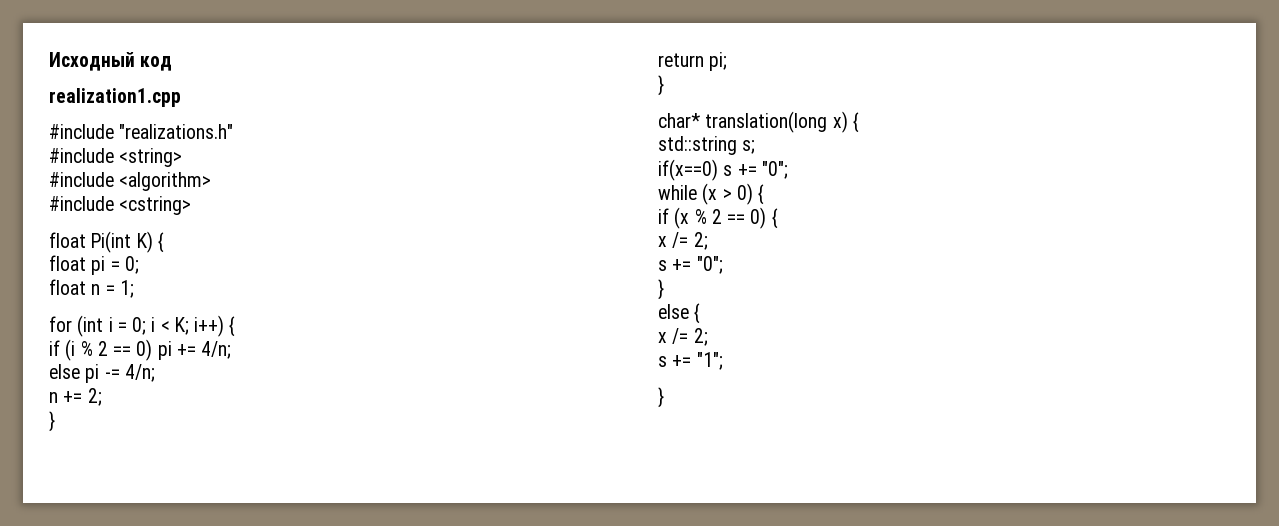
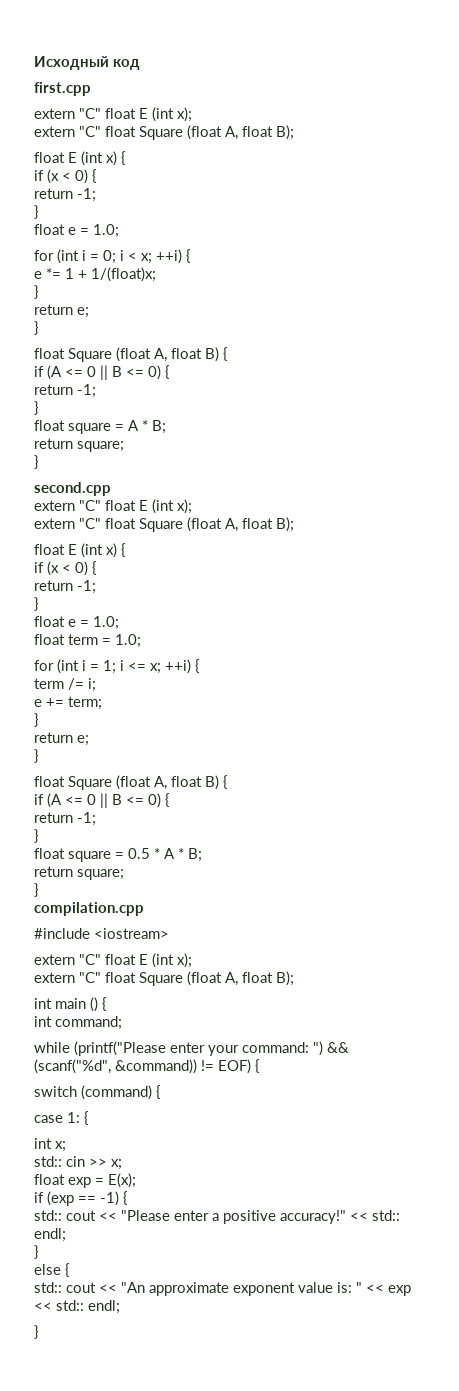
[49,88,181,107] [49,124,234,139] [49,148,183,167] [49,172,212,191] [49,196,192,215] [49,231,164,253] [49,255,139,275] [49,279,134,298] realization1.cpp // #include "realizations.h" // #include <string> // #include <algorithm> // #include <cstring> // float Pi(int K) { // float pi = 0; // float n = 1; -> [34,82,91,96] [34,107,192,122] [34,125,294,140] [34,151,126,166] [34,169,97,184] [34,188,96,202] [34,205,39,219] [34,224,119,238] first.cpp // extern "C" float E (int x); // extern "C" float Square (float A, float B); // float E (int x) { // if (x < 0) { // return -1; // } // float e = 1.0;
[174,315,236,337] [49,339,232,361] [49,364,155,383] [49,388,102,406] [49,411,55,432] [658,52,728,71] [658,75,664,96] [658,111,859,133] [658,136,756,155] [658,159,788,181] [658,183,765,205] [658,207,778,229] [658,232,708,250] [658,256,723,274] [658,279,664,300] [658,303,701,324] [658,328,708,346] [658,352,723,370] K; i++) { // if (i % 2 == 0) pi += 4/n; // else pi -= 4/n; // n += 2; // } // return pi; // } // char* translation(long x) { // std::string s; // if(x==0) s += "0"; // while (x > 0) { // if (x % 2 == 0) { // x /= 2; // s += "0"; // } // else { // x /= 2; // s += "1"; -> [141,249,191,264] [34,267,156,282] [34,285,39,299] [34,304,89,318] [34,321,39,335] [34,347,228,362] [34,365,170,380] [34,384,96,398] [34,401,39,415] [34,420,166,434] [34,438,124,452] [34,455,39,469] [34,482,111,496] [34,499,192,514] [34,517,294,532] [34,543,126,558] [34,561,97,576] [34,580,96,594] [34,597,39,611] [34,616,119,630] [34,634,141,648] [34,659,200,674] [34,678,96,692] [34,696,102,710] [34,713,39,727] [34,732,89,746] [34,749,39,763] [34,775,228,790] [34,793,170,808] [34,812,96,826] [34,829,39,843] [34,848,202,862] [34,866,124,880] [34,883,39,897] [34,902,144,916] [34,928,169,939] [34,953,192,968] [34,971,294,986] [34,997,107,1012] [34,1016,122,1030] [34,1041,349,1056] [34,1059,260,1074] [34,1085,161,1100] [34,1111,89,1125] [34,1138,66,1152] [34,1156,122,1170] [34,1173,136,1188] [34,1191,128,1206] [34,1210,400,1224] [34,1228,66,1242] [34,1245,39,1259] [34,1263,70,1277] [34,1282,411,1296] [34,1300,120,1314] x; ++i) { // e *= 1 + 1/(float)x; // } // return e; // } // float Square (float A, float B) { // if (A <= 0 || B <= 0) { // return -1; // } // float square = A * B; // return square; // } // second.cpp // extern "C" float E (int x); // extern "C" float Square (float A, float B); // float E (int x) { // if (x < 0) { // return -1; // } // float e = 1.0; // float term = 1.0; // for (int i = 1; i <= x; ++i) { // term /= i; // e += term; // } // return e; // } // float Square (float A, float B) { // if (A <= 0 || B <= 0) { // return -1; // } // float square = 0.5 * A * B; // return square; // } // compilation.cpp // #include <iostream> // extern "C" float E (int x); // extern "C" float Square (float A, float B); // int main () { // int command; // while (printf("Please enter your command: ") && (scanf("%d", &command)) != EOF) { // switch (command) { // case 1: { // int x; // std:: cin >> x; // float exp = E(x); // if (exp == -1) { // std:: cout << "Please enter a positive accuracy!" << std:: endl; // } // else { // std:: cout << "An approximate exponent value is: " << exp << std:: endl;

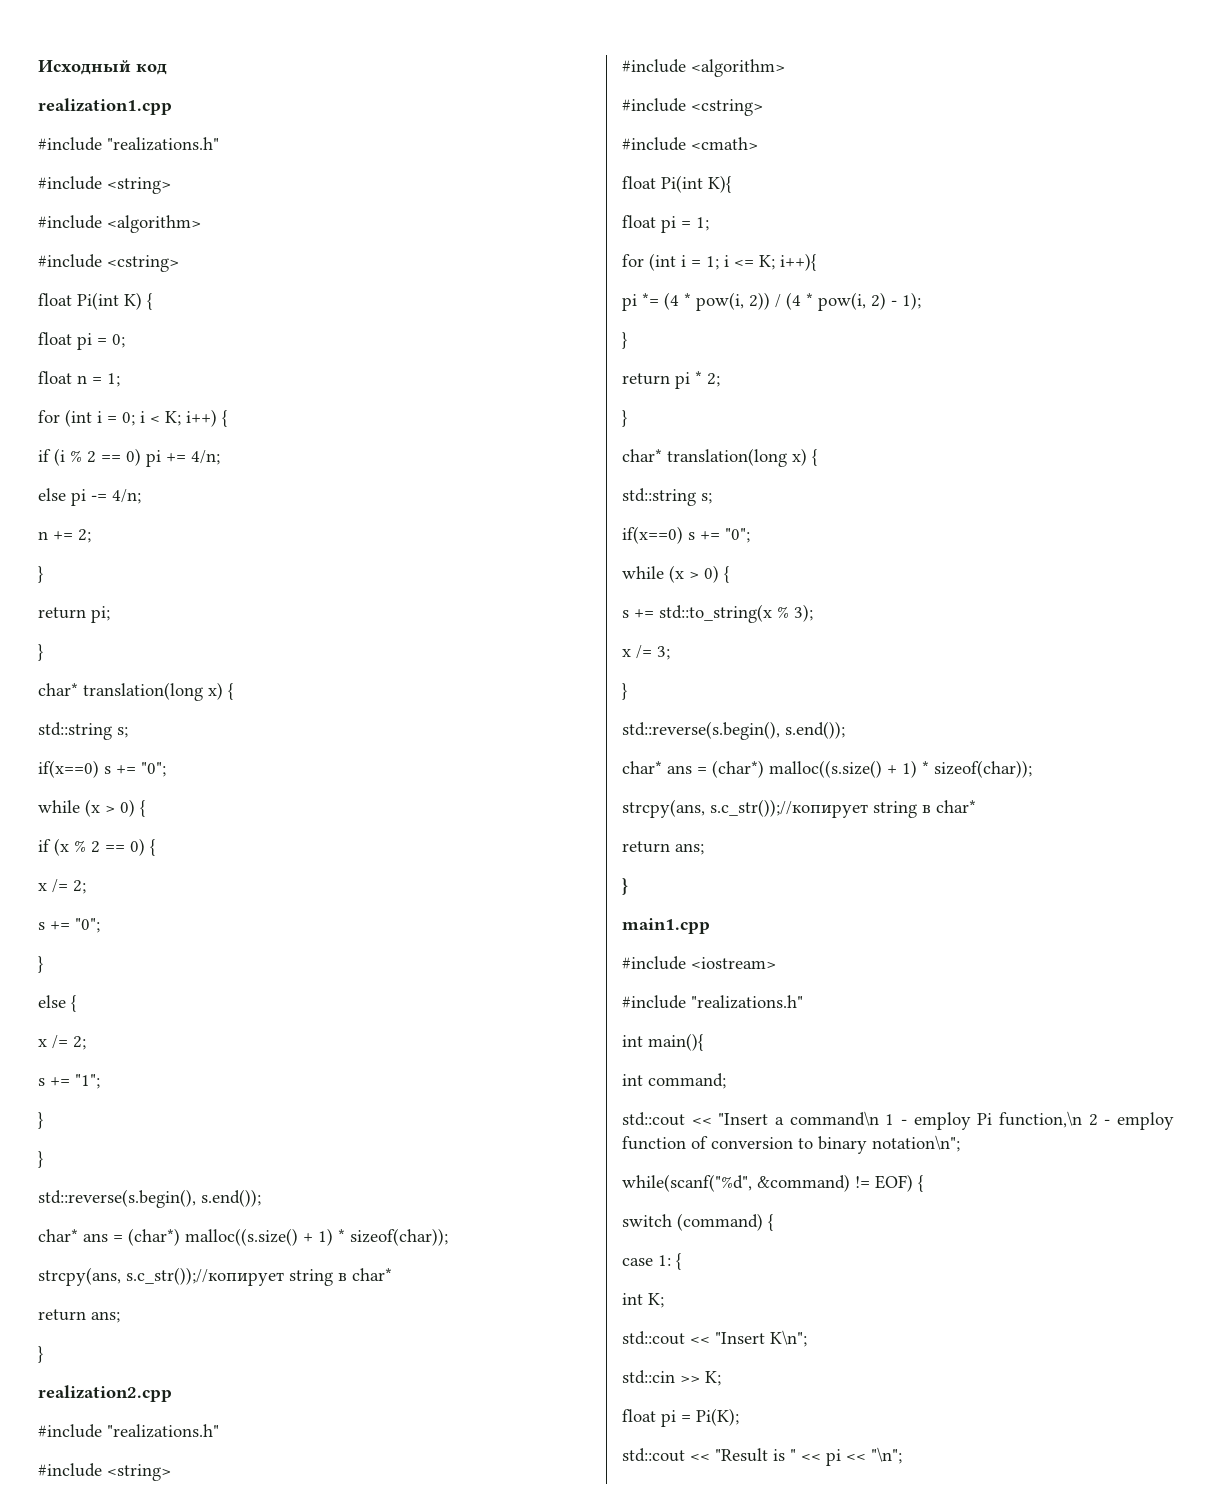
[34,82,91,96] [34,107,192,122] [34,125,294,140] [34,151,126,166] [34,169,97,184] [34,188,96,202] [34,205,39,219] [34,224,119,238] first.cpp // extern "C" float E (int x); // extern "C" float Square (float A, float B); // float E (int x) { // if (x < 0) { // return -1; // } // float e = 1.0; -> [38,98,172,115] [38,137,219,151] [38,176,171,194] [38,215,201,233] [38,254,179,272] [38,292,152,310] [38,332,125,350] [38,371,120,387] realization1.cpp // #include "realizations.h" // #include <string> // #include <algorithm> // #include <cstring> // float Pi(int K) { // float pi = 0; // float n = 1;
[141,249,191,264] [34,267,156,282] [34,285,39,299] [34,304,89,318] [34,321,39,335] [34,347,228,362] [34,365,170,380] [34,384,96,398] [34,401,39,415] [34,420,166,434] [34,438,124,452] [34,455,39,469] [34,482,111,496] [34,499,192,514] [34,517,294,532] [34,543,126,558] [34,561,97,576] [34,580,96,594] [34,597,39,611] [34,616,119,630] [34,634,141,648] x; ++i) { // e *= 1 + 1/(float)x; // } // return e; // } // float Square (float A, float B) { // if (A <= 0 || B <= 0) { // return -1; // } // float square = A * B; // return square; // } // second.cpp // extern "C" float E (int x); // extern "C" float Square (float A, float B); // float E (int x) { // if (x < 0) { // return -1; // } // float e = 1.0; // float term = 1.0; -> [165,409,227,427] [38,448,220,467] [38,488,141,506] [38,529,91,543] [38,566,43,583] [38,606,110,623] [38,644,43,661] [38,682,233,701] [38,722,128,740] [38,760,166,778] [38,799,145,817] [38,838,155,856] [38,879,86,894] [38,918,100,933] [38,956,43,973] [38,995,76,1012] [38,1035,86,1050] [38,1074,100,1089] [38,1112,43,1129] [38,1151,43,1168] [38,1189,261,1208] [38,1228,448,1246] [38,1267,392,1286] [38,1309,120,1323] [38,1346,43,1363] [38,1385,172,1402] [38,1424,219,1438] [38,1463,171,1481] [622,59,785,77] [622,98,763,116] [622,137,758,151] [622,175,731,193] [622,215,709,233] K; i++) { // if (i % 2 == 0) pi += 4/n; // else pi -= 4/n; // n += 2; // } // return pi; // } // char* translation(long x) { // std::string s; // if(x==0) s += "0"; // while (x > 0) { // if (x % 2 == 0) { // x /= 2; // s += "0"; // } // else { // x /= 2; // s += "1"; // } // } // std::reverse(s.begin(), s.end()); // char* ans = (char*) malloc((s.size() + 1) * sizeof(char)); // strcpy(ans, s.c_str());//копирует string в char* // return ans; // } // realization2.cpp // #include "realizations.h" // #include <string> // #include <algorithm> // #include <cstring> // #include <cmath> // float Pi(int K){ // float pi = 1;
[150,659,200,674] [34,678,96,692] [34,696,102,710] [34,713,39,727] [34,732,89,746] [34,749,39,763] [34,775,228,790] [34,793,170,808] [34,812,96,826] [34,829,39,843] [34,848,202,862] [34,866,124,880] [34,883,39,897] [34,902,144,916] x; ++i) { // term /= i; // e += term; // } // return e; // } // float Square (float A, float B) { // if (A <= 0 || B <= 0) { // return -1; // } // float square = 0.5 * A * B; // return square; // } // compilation.cpp -> [759,253,816,271] [622,292,921,311] [622,332,627,349] [622,371,720,389] [622,410,627,427] [622,448,817,467] [622,488,712,506] [622,526,750,544] [622,565,729,583] [622,604,813,623] [622,645,670,660] [622,683,627,700] [622,721,845,740] [622,760,1032,778] [622,799,976,818] [622,841,704,855] [622,878,628,895] [622,918,710,934] K; i++){ // pi *= (4 * pow(i, 2)) / (4 * pow(i, 2) - 1); // } // return pi * 2; // } // char* translation(long x) { // std::string s; // if(x==0) s += "0"; // while (x > 0) { // s += std::to_string(x % 3); // x /= 3; // } // std::reverse(s.begin(), s.end()); // char* ans = (char*) malloc((s.size() + 1) * sizeof(char)); // strcpy(ans, s.c_str());//копирует string в char* // return ans; // } // main1.cpp
[34,953,192,968] [34,971,294,986] [34,997,107,1012] [34,1016,122,1030] [34,1041,349,1056] [34,1059,197,1074] extern "C" float E (int x); // extern "C" float Square (float A, float B); // int main () { // int command; // while (printf("Please enter your command: ") && (scanf("%d", &command)) -> [622,995,803,1009] [622,1033,703,1051] [622,1073,726,1089] [622,1111,1174,1130] [622,1135,960,1154] [622,1174,850,1192] #include "realizations.h" // int main(){ // int command; // std::cout << "Insert a command\n 1 - employ Pi function,\n 2 - employ function of conversion to binary notation\n"; // while(scanf("%d", &command)
[55,1141,66,1152] [34,1156,122,1170] [34,1173,136,1188] [34,1191,128,1206] [34,1210,400,1224] [34,1228,66,1242] [34,1245,39,1259] [34,1263,70,1277] [34,1282,411,1296] [34,1300,120,1314] [34,1325,39,1339] x; // std:: cin >> x; // float exp = E(x); // if (exp == -1) { // std:: cout << "Please enter a positive accuracy!" << std:: endl; // } // else { // std:: cout << "An approximate exponent value is: " << exp << std:: endl; // } -> [648,1293,664,1308] [622,1330,807,1347] [622,1370,721,1386] [622,1408,739,1427] [622,1447,902,1466] K; // std::cout << "Insert K\n"; // std::cin >> K; // float pi = Pi(K); // std::cout << "Result is " << pi << "\n";

